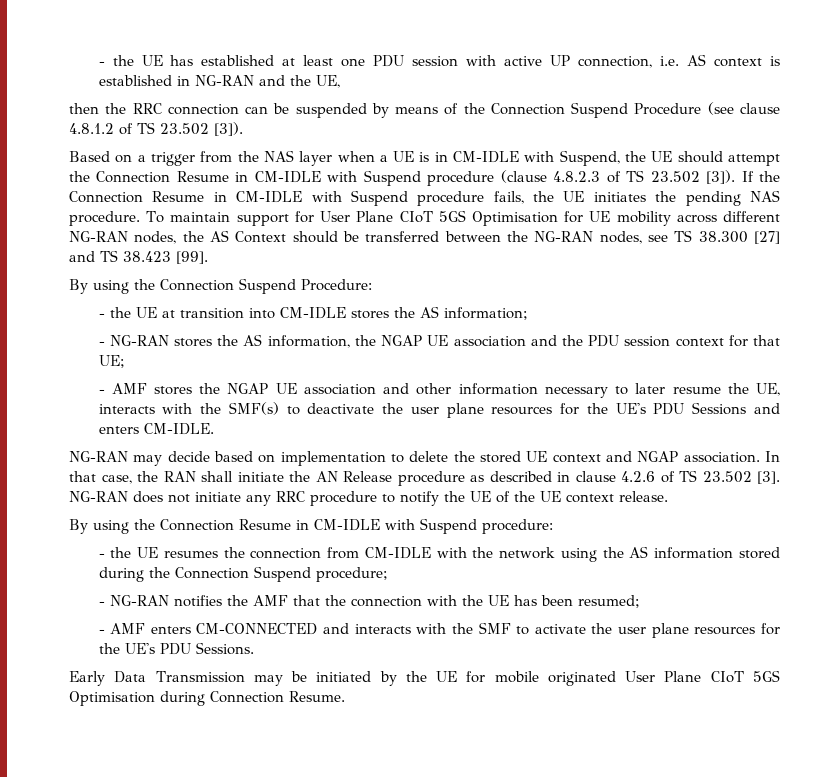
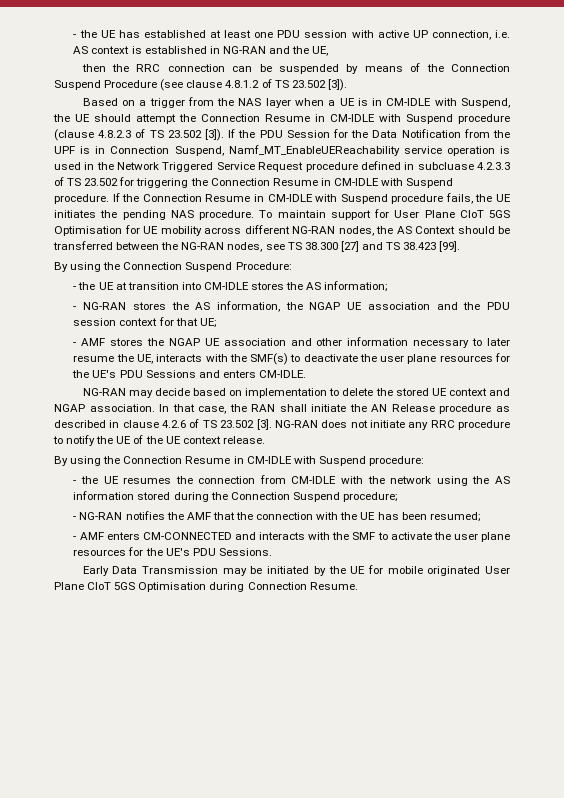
(780, 176) none -> [259,129,510,138] [54,145,510,156] [54,161,511,172] [54,177,454,188] [54,193,140,204] PDU Session for the Data Notification from the UPF is in Connection Suspend, Namf_MT_EnableUEReachability service operation is used in the Network Triggered Service Request procedure defined in subcluase 4.2.3.3 of TS 23.502 for triggering the Connection Resume in CM-IDLE with Suspend procedure. If the

